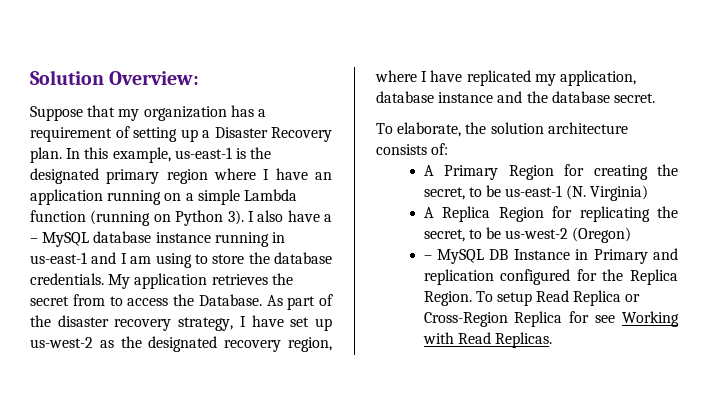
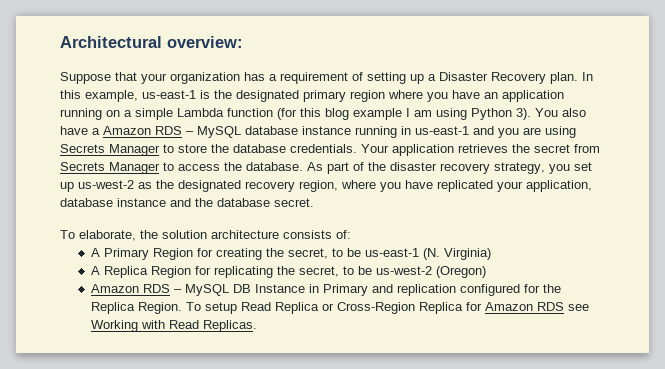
[30,70,200,85] Solution Overview: -> [60,36,243,48] Architectural overview:
[118,109,140,121] my -> [141,73,167,84] your
[263,169,270,180] I -> [427,92,448,102] you
[90,210,171,226] (running on -> [277,108,467,120] (for this blog example I am using
[247,211,254,222] I -> [535,108,558,117] You
(332, 218) none -> [103,126,182,135] Amazon RDS
[120,253,192,268] I am using -> [498,126,576,138] [60,144,160,156] you are using Secrets Manager
[108,274,131,289] My -> [361,144,389,153] Your
(105, 300) none -> [60,162,160,174] Secrets Manager
[198,294,262,306] Database. -> [246,162,303,171] database.
[239,315,284,327] I have -> [549,164,570,174] you
[421,71,428,82] I -> [380,182,401,192] you
[534,74,556,86] my -> [497,181,523,192] your
(632, 235) none -> [91,284,171,293] Amazon RDS
(590, 317) none -> [485,302,565,311] Amazon RDS

